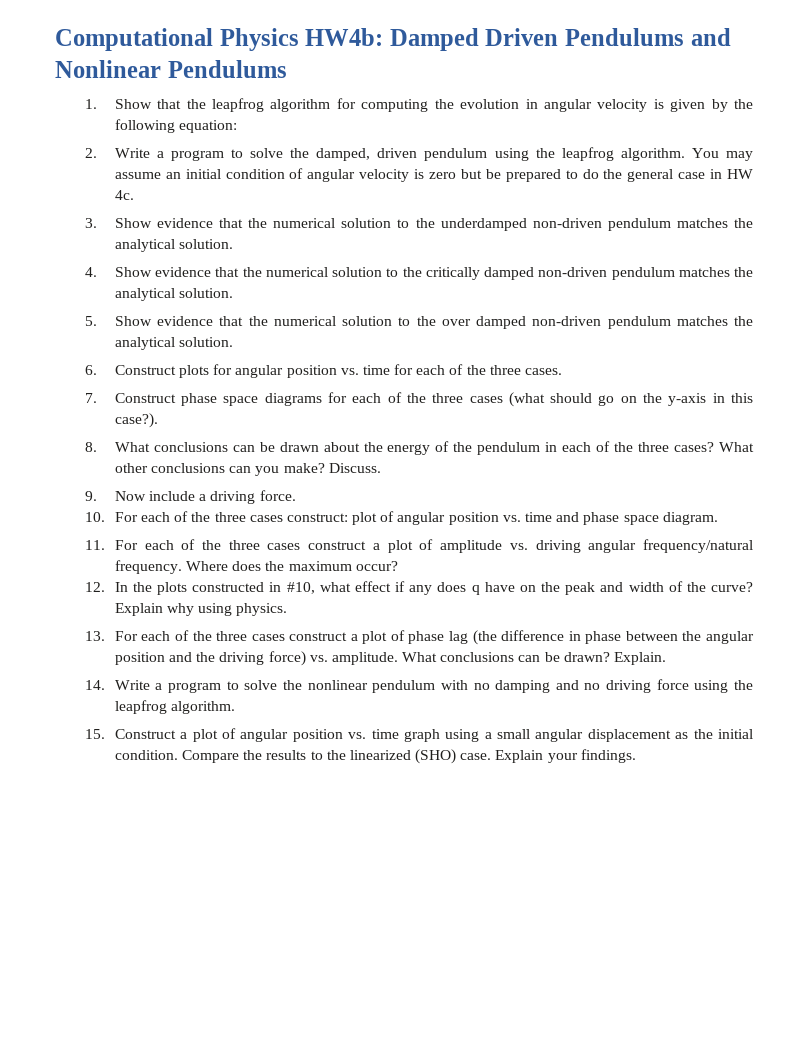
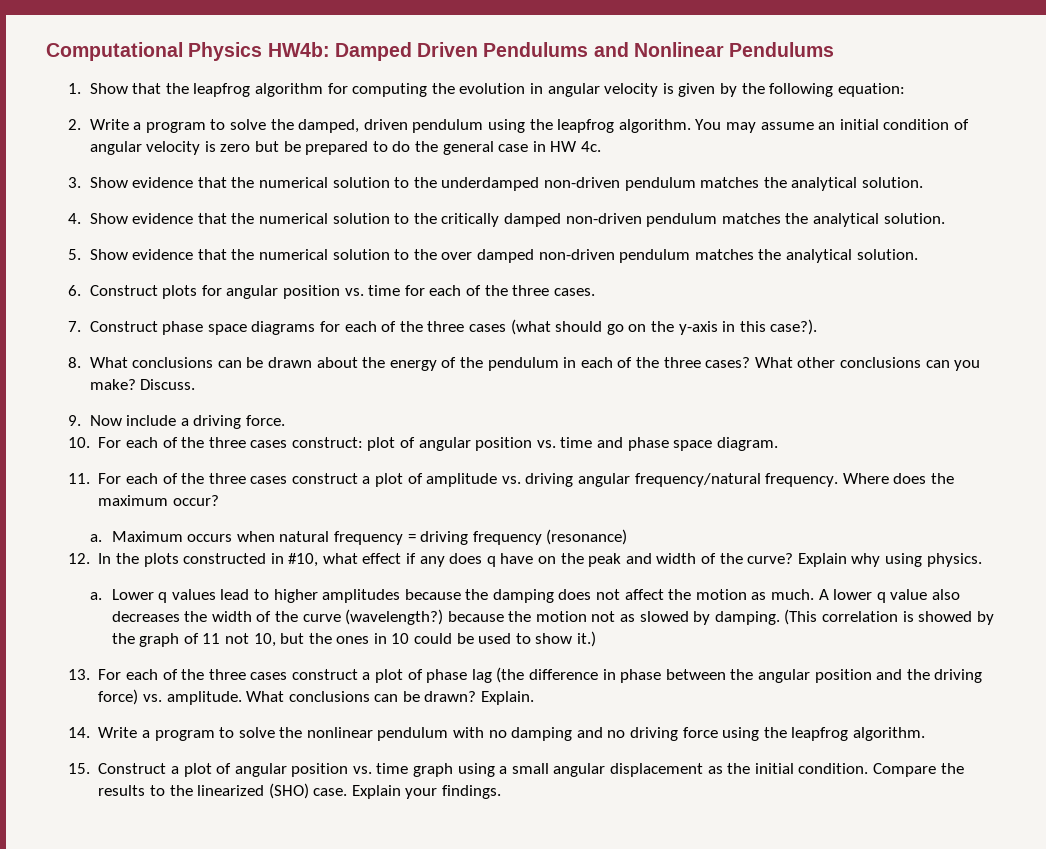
(398, 566) none -> [89,529,628,545] // a. Maximum occurs when natural frequency = driving frequency (resonance)
(288, 609) none -> [89,589,960,603] [111,609,994,625] [111,631,596,647] // a. Lower q values lead to higher amplitudes because the damping does not affect the motion as much. A lower q value also decreases the width of the curve (wavelength?) because the motion not as slowed by damping. (This correlation is showed by the graph of 11 not 10, but the ones in 10 could be used to show it.)

